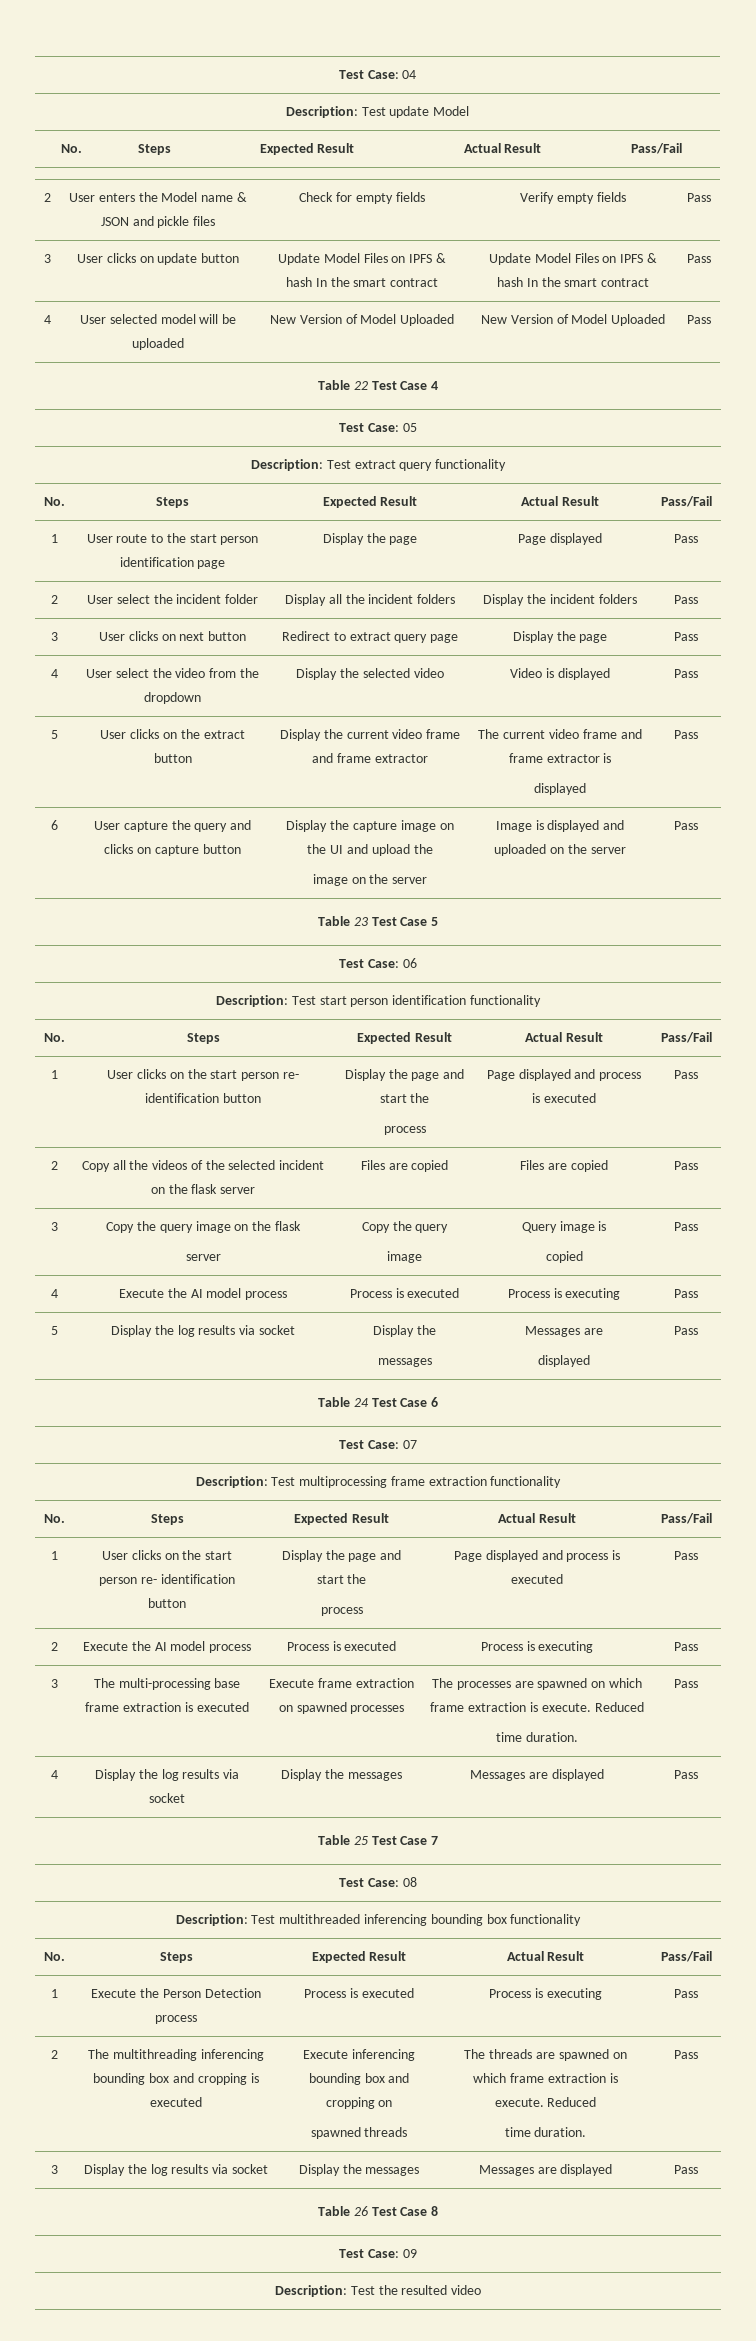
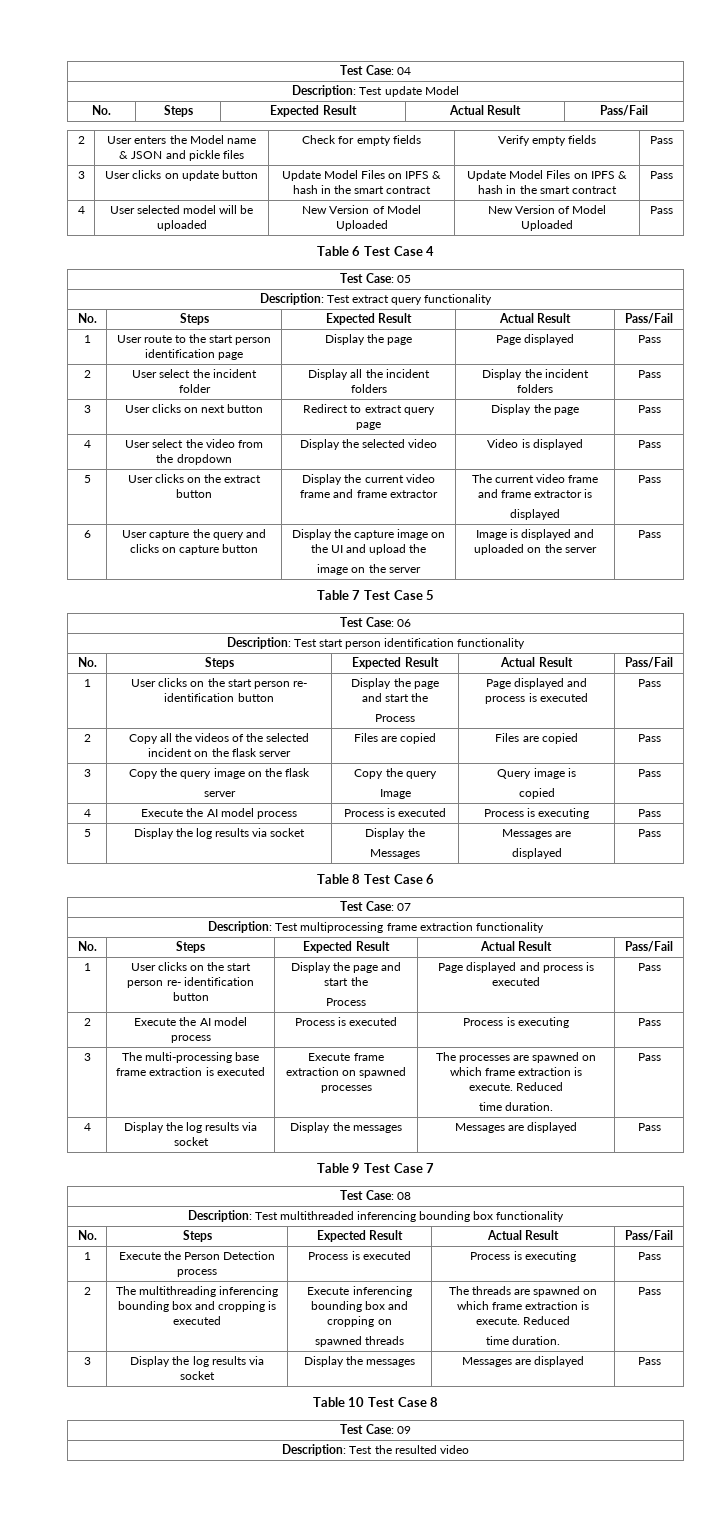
[315,278,327,287] In -> [320,185,331,194] in
[526,278,538,287] In -> [506,185,517,194] in
[353,381,368,390] 22 -> [352,246,361,256] 6
[353,917,369,926] 23 -> [352,590,361,600] 7
[383,1126,426,1135] process -> [375,714,416,722] Process
[387,1251,422,1263] image -> [379,789,411,799] Image
[377,1358,432,1367] messages -> [370,849,421,859] Messages
[353,1398,369,1407] 24 -> [352,874,361,884] 8
[320,1607,363,1616] process -> [326,998,366,1006] Process
[353,1836,368,1845] 25 -> [352,1163,361,1173] 9
[353,2206,368,2216] 26 -> [348,1397,365,1407] 10

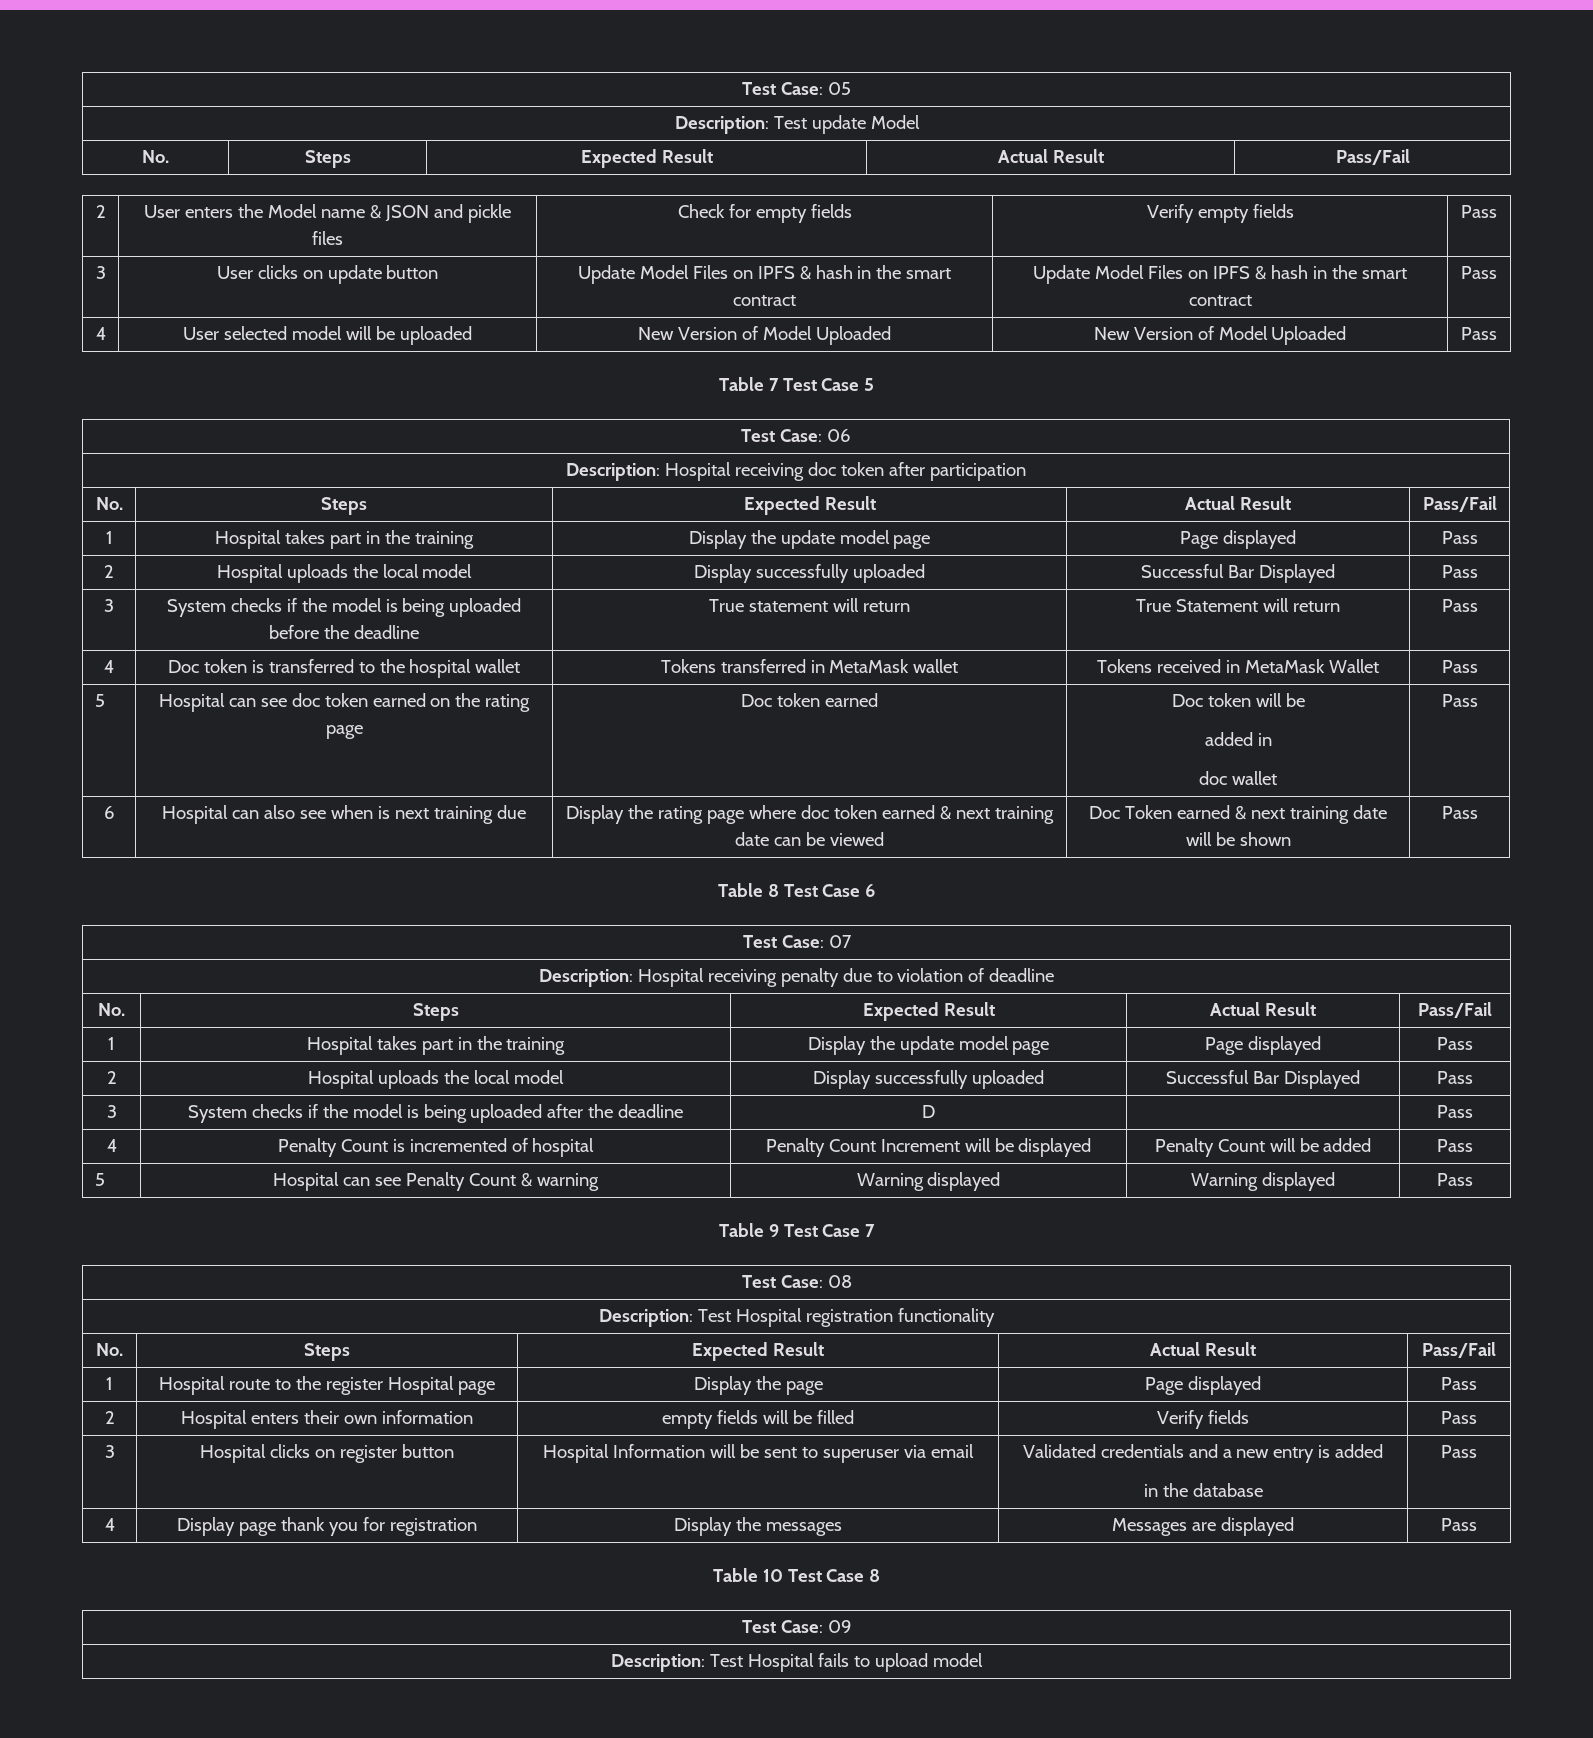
[340,65,411,75] Test Case: 04 -> [742,82,851,95] Test Case: 05
[352,246,435,256] [340,273,411,283] [259,293,493,305] [77,313,97,323] [179,313,209,325] [325,313,413,325] [498,313,572,323] [625,313,673,324] [83,335,91,343] [116,335,142,343] 6 Test Case 4 // Test Case: 05 // Description: Test extract query functionality // No. | Steps | Expected Result | Actual Result | Pass/Fail // 1 | User -> [768,378,875,391] [741,429,851,442] [566,462,1026,481] [95,497,123,510] [321,497,367,515] [743,496,876,515] [1185,496,1291,510] [1422,496,1497,512] [105,531,113,544] [215,530,474,549] [688,530,931,549] [1180,530,1296,549] [1441,531,1478,544] [104,565,114,578] [216,564,473,583] [694,564,925,583] [1141,564,1335,583] [1441,565,1478,578] [104,599,114,612] [166,598,522,617] [269,625,419,639] [709,598,910,612] [1136,598,1340,612] [1441,599,1478,612] [104,660,114,673] [167,659,521,678] [660,659,959,673] [1097,659,1379,673] [1441,660,1478,673] [94,694,105,707] [158,693,531,712] [325,725,363,739] [741,693,878,707] [1171,693,1305,707] [1204,732,1272,746] [1199,771,1277,785] [1441,694,1478,707] [103,806,115,819] [162,805,526,824] [566,805,1054,824] [735,832,884,846] [1089,805,1387,824] [1185,832,1291,846] [1441,806,1478,819] [717,883,876,897] [742,935,852,948] [538,968,1055,987] [98,1003,125,1016] [412,1003,459,1021] [862,1002,995,1021] [1210,1002,1316,1016] [1418,1002,1493,1018] [108,1037,115,1050] [306,1036,566,1055] [807,1036,1050,1055] [1205,1036,1321,1055] [1437,1037,1473,1050] [106,1071,117,1084] [308,1070,564,1089] [813,1070,1044,1089] [1166,1070,1360,1089] [1437,1071,1473,1084] [106,1105,117,1118] [187,1104,684,1123] [922,1105,935,1118] [1437,1105,1473,1118] [106,1139,117,1152] [277,1138,595,1157] [765,1138,1092,1157] [1154,1138,1372,1157] [1437,1139,1473,1152] [94,1173,105,1186] [273,1172,599,1191] [856,1172,1001,1191] [1191,1172,1335,1191] [1437,1173,1473,1186] [718,1223,876,1237] [741,1275,852,1288] [599,1308,995,1327] [96,1343,123,1356] [304,1343,350,1361] [692,1342,824,1361] [1150,1342,1256,1356] [1422,1342,1497,1358] [106,1377,113,1390] [159,1376,226,1395] 7 Test Case 5 // Test Case: 06 // Description: Hospital receiving doc token after participation // No. | Steps | Expected Result | Actual Result | Pass/Fail // 1 | Hospital takes part in the training | Display the update model page | Page displayed | Pass // 2 | Hospital uploads the local model | Display successfully uploaded | Successful Bar Displayed | Pass // 3 | System checks if the model is being uploaded before the deadline | True statement will return | True Statement will return | Pass // 4 | Doc token is transferred to the hospital wallet | Tokens transferred in MetaMask wallet | Tokens received in MetaMask Wallet | Pass // 5 | Hospital can see doc token earned on the rating page | Doc token earned | Doc token will be // added in // doc wallet | Pass // 6 | Hospital can also see when is next training due | Display the rating page where doc token earned & next training date can be viewed | Doc Token earned & next training date will be shown | Pass // Table 8 Test Case 6 // Test Case: 07 // Description: Hospital receiving penalty due to violation of deadline // No. | Steps | Expected Result | Actual Result | Pass/Fail // 1 | Hospital takes part in the training | Display the update model page | Page displayed | Pass // 2 | Hospital uploads the local model | Display successfully uploaded | Successful Bar Displayed | Pass // 3 | System checks if the model is being uploaded after the deadline | D | | Pass // 4 | Penalty Count is incremented of hospital | Penalty Count Increment will be displayed | Penalty Count will be added | Pass // 5 | Hospital can see Penalty Count & warning | Warning displayed | Warning displayed | Pass // Table 9 Test Case 7 // Test Case: 08 // Description: Test Hospital registration functionality // No. | Steps | Expected Result | Actual Result | Pass/Fail // 1 | Hospital
[209,335,272,345] [144,349,215,358] start person identification -> [325,1376,454,1395] register Hospital
[132,369,257,378] [178,384,211,393] [308,369,430,380] [350,384,387,393] [482,369,589,380] [517,384,553,393] [637,370,661,378] [83,405,91,413] [124,404,264,413] [303,404,435,415] [356,422,382,430] [491,404,579,415] [637,405,661,413] [83,440,91,448] [125,439,263,448] [156,454,232,465] [299,439,438,450] [487,439,583,450] [637,440,661,448] [83,475,91,483] [127,474,262,483] [176,489,212,498] [302,474,435,485] [300,489,438,498] [471,474,599,483] [477,489,593,498] [510,509,560,520] [637,475,661,483] [83,530,91,538] [122,529,266,540] [129,544,259,555] [291,529,446,540] [310,544,427,555] [317,564,421,575] [475,529,595,540] [474,544,597,555] [637,530,661,538] [316,590,435,600] [340,617,411,627] [226,637,526,649] [77,657,97,667] [204,657,234,669] [352,657,439,669] [500,657,573,667] [625,657,673,668] [83,679,91,687] [131,678,307,689] [164,693,274,702] [351,678,439,689] [361,693,429,702] [375,714,416,722] [485,678,588,689] [485,693,588,704] [637,679,661,687] [83,734,91,742] [128,733,310,744] [148,748,291,757] [353,733,437,744] [495,733,578,744] [637,734,661,742] [83,769,91,777] [129,768,310,779] [203,791,236,797] [354,768,437,779] [379,789,411,799] [497,768,576,779] [518,788,555,799] [637,769,661,777] [83,809,91,817] [141,808,297,819] [343,808,447,817] [483,808,590,819] [637,809,661,817] [83,829,91,837] [133,828,306,839] [365,828,425,839] [370,849,421,859] [501,829,572,839] [511,848,562,859] [637,829,661,837] [316,874,435,884] [340,901,411,911] [208,921,544,933] [77,941,97,951] [176,941,205,953] [303,941,390,953] [479,941,553,951] [625,941,673,952] [83,963,91,971] [130,962,252,971] [127,977,254,988] [172,992,209,1001] [290,962,402,973] [324,977,368,986] [326,998,366,1006] [438,962,594,973] [492,977,540,986] [637,963,661,971] [83,1018,91,1026] [134,1017,247,1026] [170,1035,211,1043] [294,1017,398,1026] [463,1017,569,1028] [637,1018,661,1026] [83,1053,91,1061] [121,1052,260,1063] [116,1067,265,1076] [308,1053,384,1061] [285,1067,407,1078] [320,1085,372,1093] [435,1052,597,1063] [449,1067,583,1076] [468,1082,564,1091] [478,1102,554,1111] [637,1053,661,1061] [83,1123,91,1131] [123,1122,258,1133] [173,1137,209,1146] [290,1122,402,1133] [454,1122,578,1133] [637,1123,661,1131] [316,1163,435,1173] [340,1190,411,1200] [187,1210,565,1222] [77,1230,97,1240] [182,1230,212,1242] [316,1230,404,1242] [486,1230,560,1240] [625,1230,673,1241] [83,1252,91,1260] [118,1251,276,1260] [177,1269,217,1277] [308,1251,411,1260] [470,1251,576,1262] [637,1252,661,1260] [83,1287,91,1295] [115,1286,279,1297] [117,1301,277,1312] [173,1316,221,1325] [307,1286,412,1297] [310,1301,409,1312] [327,1316,392,1327] [314,1336,405,1347] [448,1286,598,1297] [456,1301,590,1310] [475,1316,571,1325] [485,1336,561,1345] [637,1287,661,1295] [83,1357,91,1365] [130,1356,264,1367] [180,1371,215,1380] User select the incident folder | Display all the incident folders | Display the incident folders | Pass // 3 | User clicks on next button | Redirect to extract query page | Display the page | Pass // 4 | User select the video from the dropdown | Display the selected video | Video is displayed | Pass // 5 | User clicks on the extract button | Display the current video frame and frame extractor | The current video frame and frame extractor is // displayed | Pass // 6 | User capture the query and clicks on capture button | Display the capture image on the UI and upload the // image on the server | Image is displayed and uploaded on the server | Pass // Table 7 Test Case 5 // Test Case: 06 // Description: Test start person identification functionality // No. | Steps | Expected Result | Actual Result | Pass/Fail // 1 | User clicks on the start person re- identification button | Display the page and start the // Process | Page displayed and process is executed | Pass // 2 | Copy all the videos of the selected incident on the flask server | Files are copied | Files are copied | Pass // 3 | Copy the query image on the flask // server | Copy the query // Image | Query image is // copied | Pass // 4 | Execute the AI model process | Process is executed | Process is executing | Pass // 5 | Display the log results via socket | Display the // Messages | Messages are // displayed | Pass // Table 8 Test Case 6 // Test Case: 07 // Description: Test multiprocessing frame extraction functionality // No. | Steps | Expected Result | Actual Result | Pass/Fail // 1 | User clicks on the start person re- identification button | Display the page and start the // Process | Page displayed and process is executed | Pass // 2 | Execute the AI model process | Process is executed | Process is executing | Pass // 3 | The multi-processing base frame extraction is executed | Execute frame extraction on spawned processes | The processes are spawned on which frame extraction is execute. Reduced // time duration. | Pass // 4 | Display the log results via socket | Display the messages | Messages are displayed | Pass // Table 9 Test Case 7 // Test Case: 08 // Description: Test multithreaded inferencing bounding box functionality // No. | Steps | Expected Result | Actual Result | Pass/Fail // 1 | Execute the Person Detection process | Process is executed | Process is executing | Pass // 2 | The multithreading inferencing bounding box and cropping is executed | Execute inferencing bounding box and cropping on // spawned threads | The threads are spawned on which frame extraction is execute. Reduced // time duration. | Pass // 3 | Display the log results via socket -> [181,1410,473,1429] [662,1410,854,1429] [1157,1410,1249,1429] [1441,1411,1477,1424] [104,1445,115,1458] [200,1444,454,1463] [543,1444,974,1463] [1022,1444,1384,1463] [1143,1483,1263,1497] [1441,1445,1477,1458] [104,1518,115,1531] [177,1517,477,1536] Hospital enters their own information | empty fields will be filled | Verify fields | Pass // 3 | Hospital clicks on register button | Hospital Information will be sent to superuser via email | Validated credentials and a new entry is added // in the database | Pass // 4 | Display page thank you for registration
[374,1445,469,1454] the resulted video -> [748,1653,983,1672] Hospital fails to upload model

